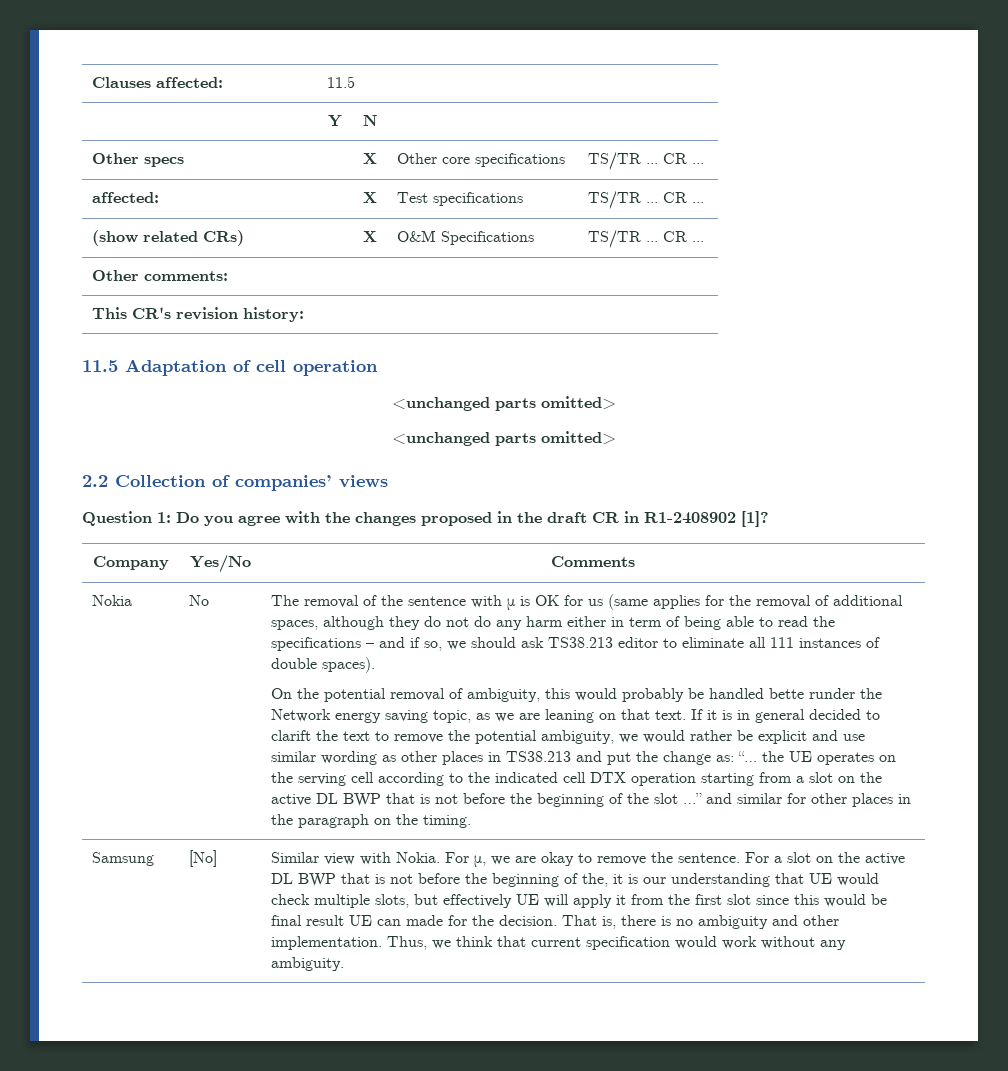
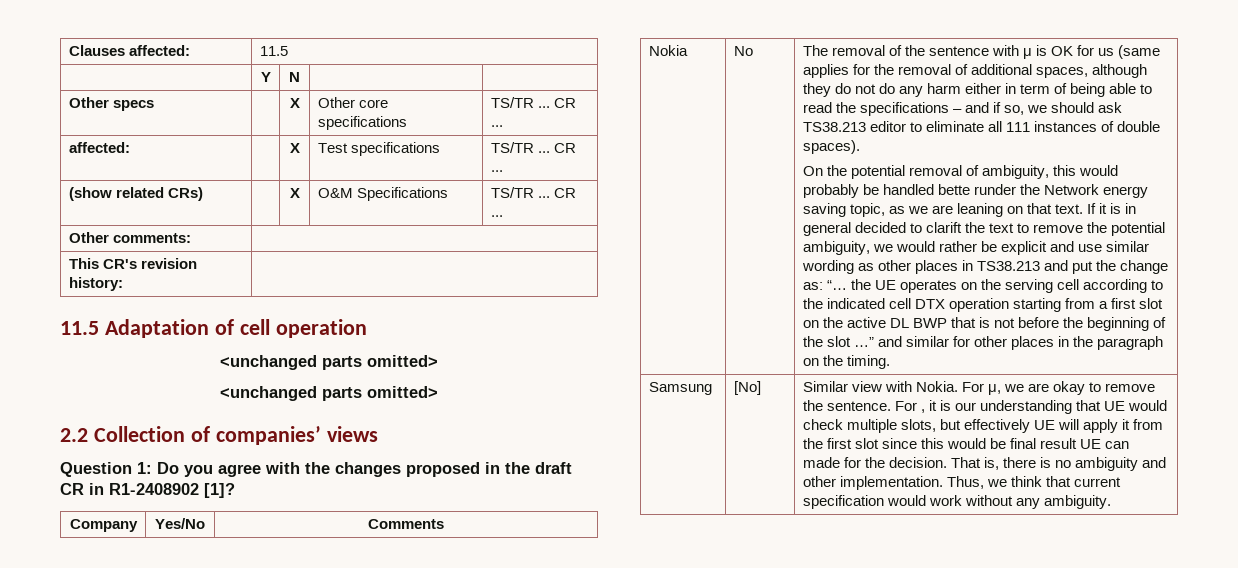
(805, 779) none -> [1111,298,1137,309] first
[774,852,906,865] [271,873,609,887] a slot on the active DL BWP that is not before the beginning of the, -> [921,409,926,413] ,

